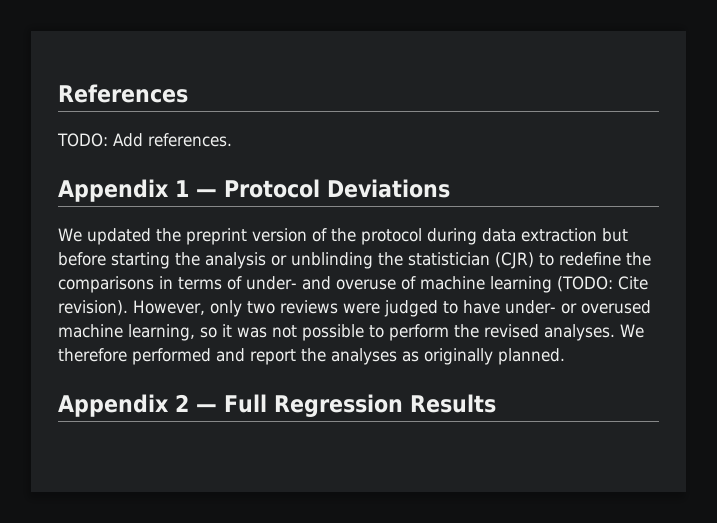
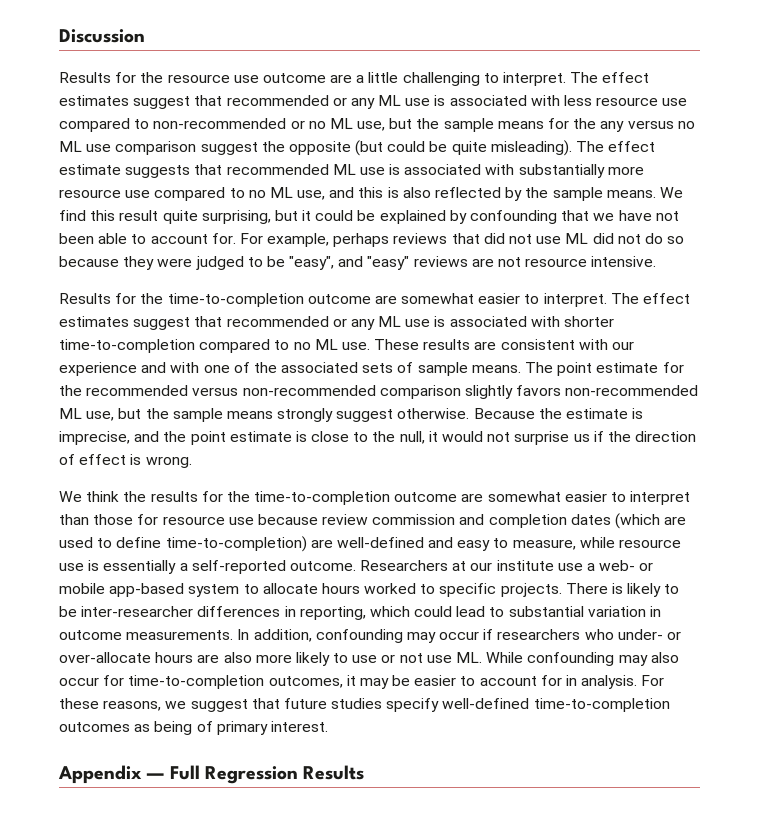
[58,84,188,103] [57,133,232,147] [58,179,450,202] [58,228,628,245] [58,252,651,269] [58,276,648,293] [58,300,651,317] [58,324,644,341] [58,348,565,365] [58,394,189,417] References // TODO: Add references. // Appendix 1 — Protocol Deviations // We updated the preprint version of the protocol during data extraction but before starting the analysis or unblinding the statistician (CJR) to redefine the comparisons in terms of under- and overuse of machine learning (TODO: Cite revision). However, only two reviews were judged to have under- or overused machine learning, so it was not possible to perform the revised analyses. We therefore performed and report the analyses as originally planned. // Appendix 2 -> [59,29,145,43] [59,72,650,86] [59,95,688,109] [59,118,695,132] [59,140,656,156] [59,164,644,178] [59,187,683,201] [59,210,679,224] [59,233,685,247] [59,256,657,270] [59,293,691,307] [59,316,615,330] [59,339,635,353] [59,362,684,376] [59,385,699,399] [59,408,644,422] [59,431,697,445] [59,454,192,468] [59,491,691,505] [59,513,687,529] [59,536,682,552] [59,560,654,574] [59,583,680,597] [59,606,662,620] [59,629,682,643] [59,652,679,666] [59,675,665,689] [59,698,670,712] [59,721,328,735] [58,765,142,784] Discussion // Results for the resource use outcome are a little challenging to interpret. The effect estimates suggest that recommended or any ML use is associated with less resource use compared to non-recommended or no ML use, but the sample means for the any versus no ML use comparison suggest the opposite (but could be quite misleading). The effect estimate suggests that recommended ML use is associated with substantially more resource use compared to no ML use, and this is also reflected by the sample means. We find this result quite surprising, but it could be explained by confounding that we have not been able to account for. For example, perhaps reviews that did not use ML did not do so because they were judged to be "easy", and "easy" reviews are not resource intensive. // Results for the time-to-completion outcome are somewhat easier to interpret. The effect estimates suggest that recommended or any ML use is associated with shorter time-to-completion compared to no ML use. These results are consistent with our experience and with one of the associated sets of sample means. The point estimate for the recommended versus non-recommended comparison slightly favors non-recommended ML use, but the sample means strongly suggest otherwise. Because the estimate is imprecise, and the point estimate is close to the null, it would not surprise us if the direction of effect is wrong. // We think the results for the time-to-completion outcome are somewhat easier to interpret than those for resource use because review commission and completion dates (which are used to define time-to-completion) are well-defined and easy to measure, while resource use is essentially a self-reported outcome. Researchers at our institute use a web- or mobile app-based system to allocate hours worked to specific projects. There is likely to be inter-researcher differences in reporting, which could lead to substantial variation in outcome measurements. In addition, confounding may occur if researchers who under- or over-allocate hours are also more likely to use or not use ML. While confounding may also occur for time-to-completion outcomes, it may be easier to account for in analysis. For these reasons, we suggest that future studies specify well-defined time-to-completion outcomes as being of primary interest. // Appendix

